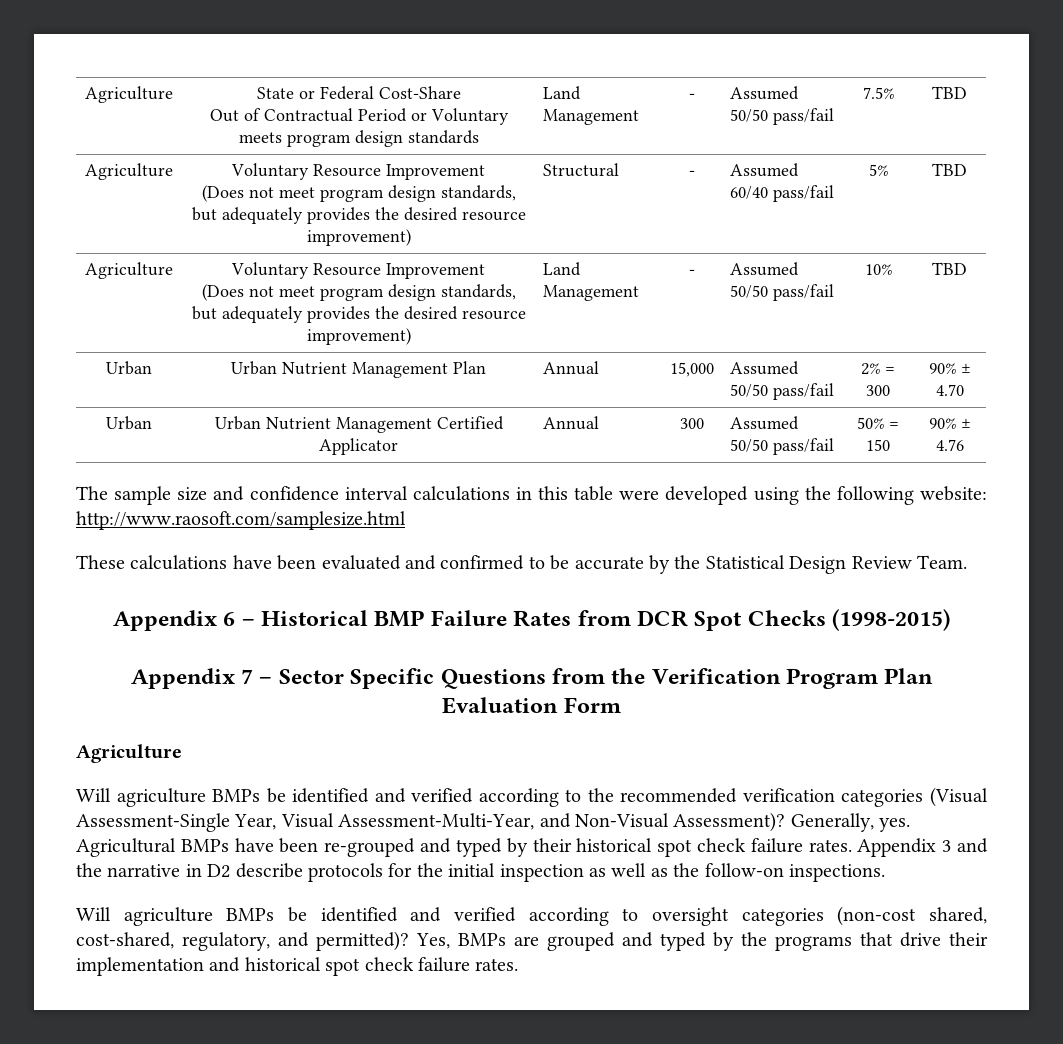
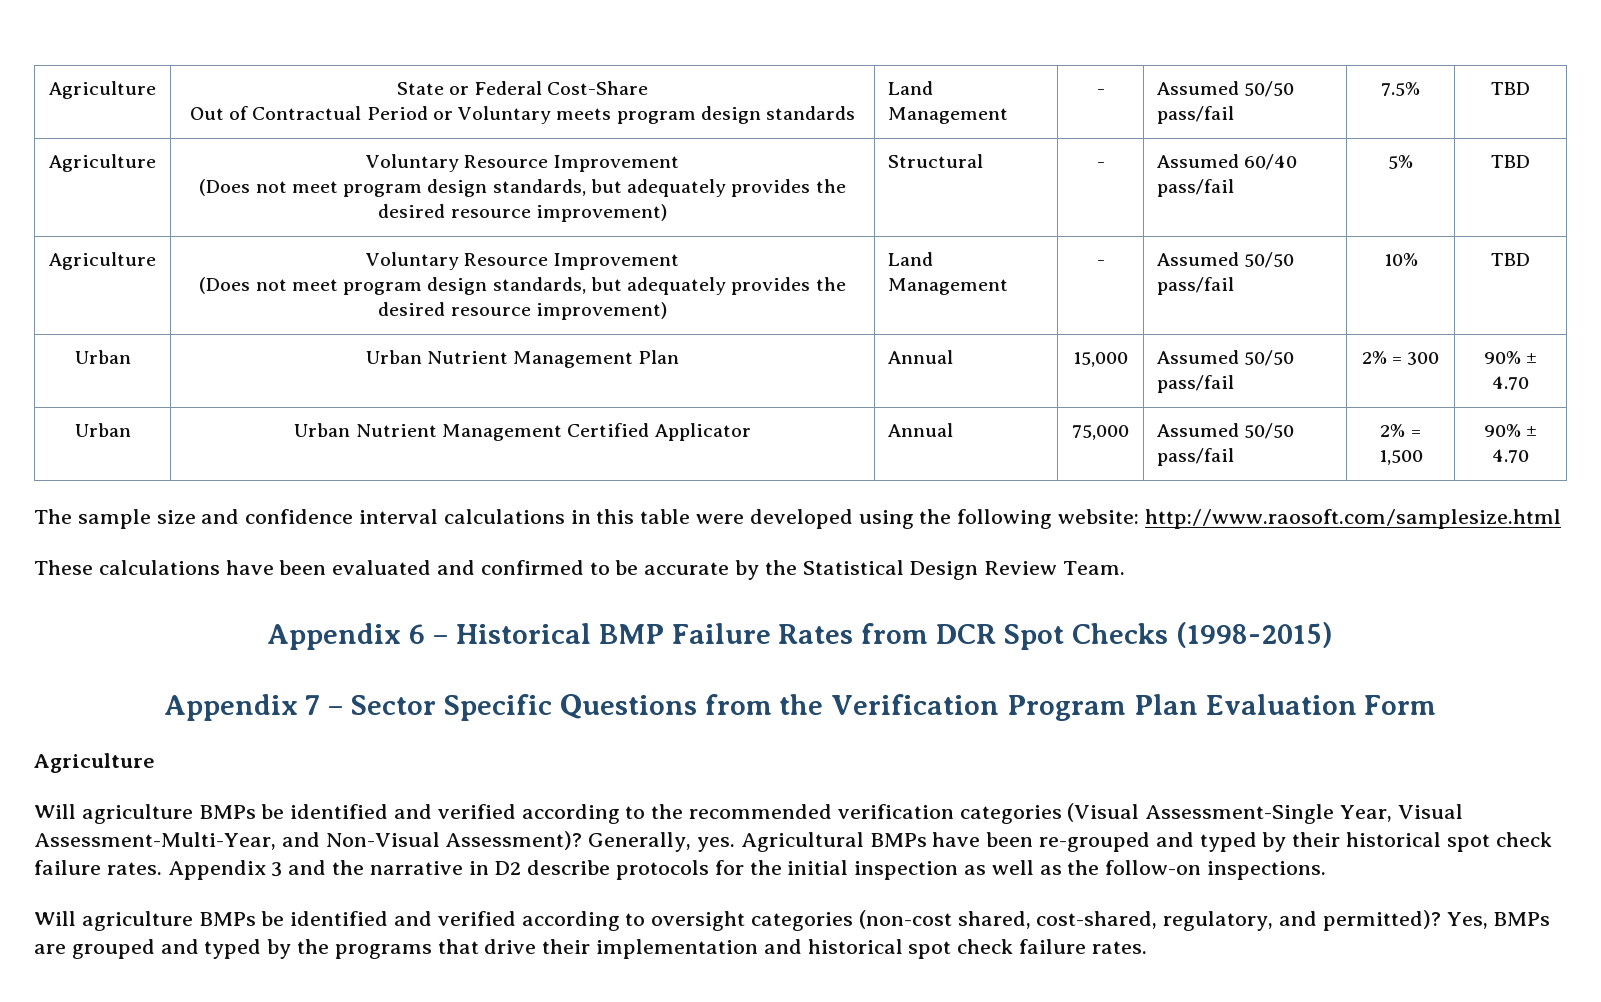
[680,418,704,429] [730,416,800,430] [730,438,835,455] [857,417,899,429] [866,439,890,451] [928,418,971,429] [935,439,964,451] 300 | Assumed 50/50 pass/fail | 50% = 150 | 90% ± 4.76 -> [1072,425,1129,440] [1157,423,1295,439] [1157,448,1235,466] [1380,424,1421,437] [1378,450,1423,465] [1483,424,1538,437] [1492,449,1529,463] 75,000 | Assumed 50/50 pass/fail | 2% = 1,500 | 90% ± 4.70

